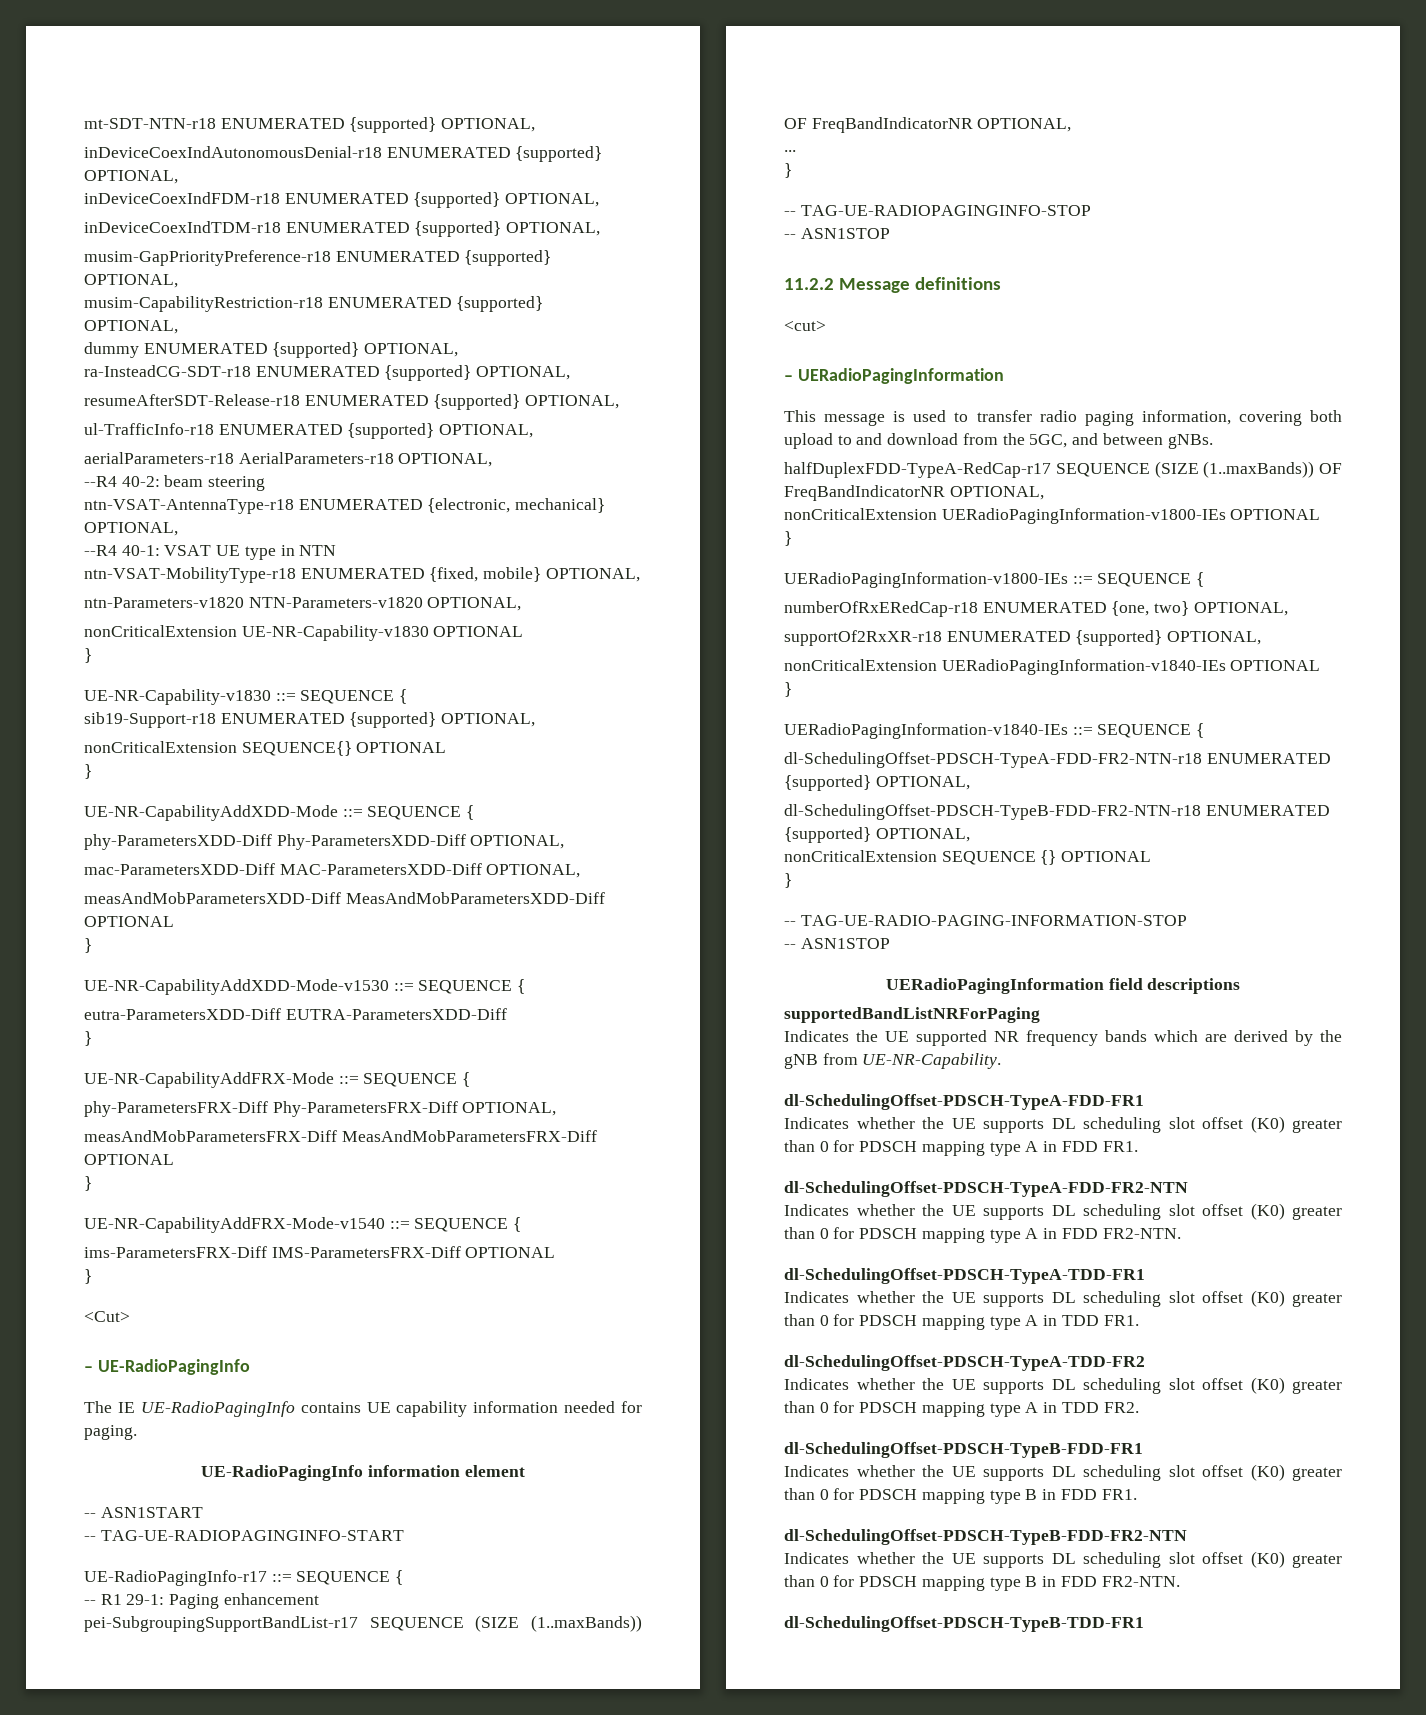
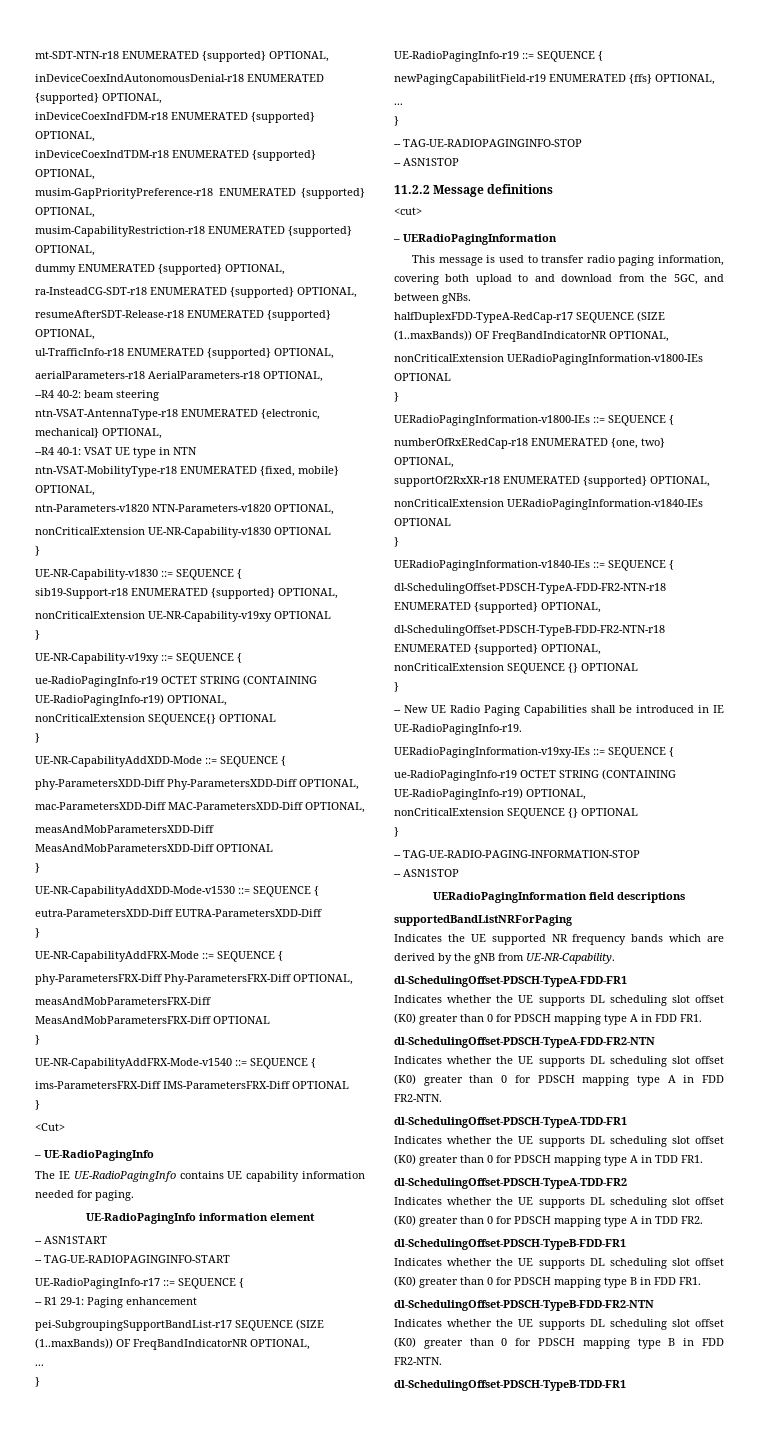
(536, 720) none -> [35,611,331,622] [35,630,40,640] [35,653,242,664] [35,675,317,687] [35,694,227,706] // nonCriticalExtension UE-NR-Capability-v19xy OPTIONAL // } // UE-NR-Capability-v19xy ::= SEQUENCE { // ue-RadioPagingInfo-r19 OCTET STRING (CONTAINING UE-RadioPagingInfo-r19) OPTIONAL,
(792, 170) none -> [394,51,603,62] [394,74,715,85] [394,103,403,105] [394,116,399,126] // UE-RadioPagingInfo-r19 ::= SEQUENCE { // newPagingCapabilitField-r19 ENUMERATED {ffs} OPTIONAL, // ... // }
(792, 880) none -> [394,705,724,716] [394,724,522,735] [394,747,674,758] [394,769,676,781] [394,788,586,800] [394,808,638,819] [394,827,399,837] // -- New UE Radio Paging Capabilities shall be introduced in IE UE-RadioPagingInfo-r19. // UERadioPagingInformation-v19xy-IEs ::= SEQUENCE { // ue-RadioPagingInfo-r19 OCTET STRING (CONTAINING UE-RadioPagingInfo-r19) OPTIONAL, // nonCriticalExtension SEQUENCE {} OPTIONAL // }

